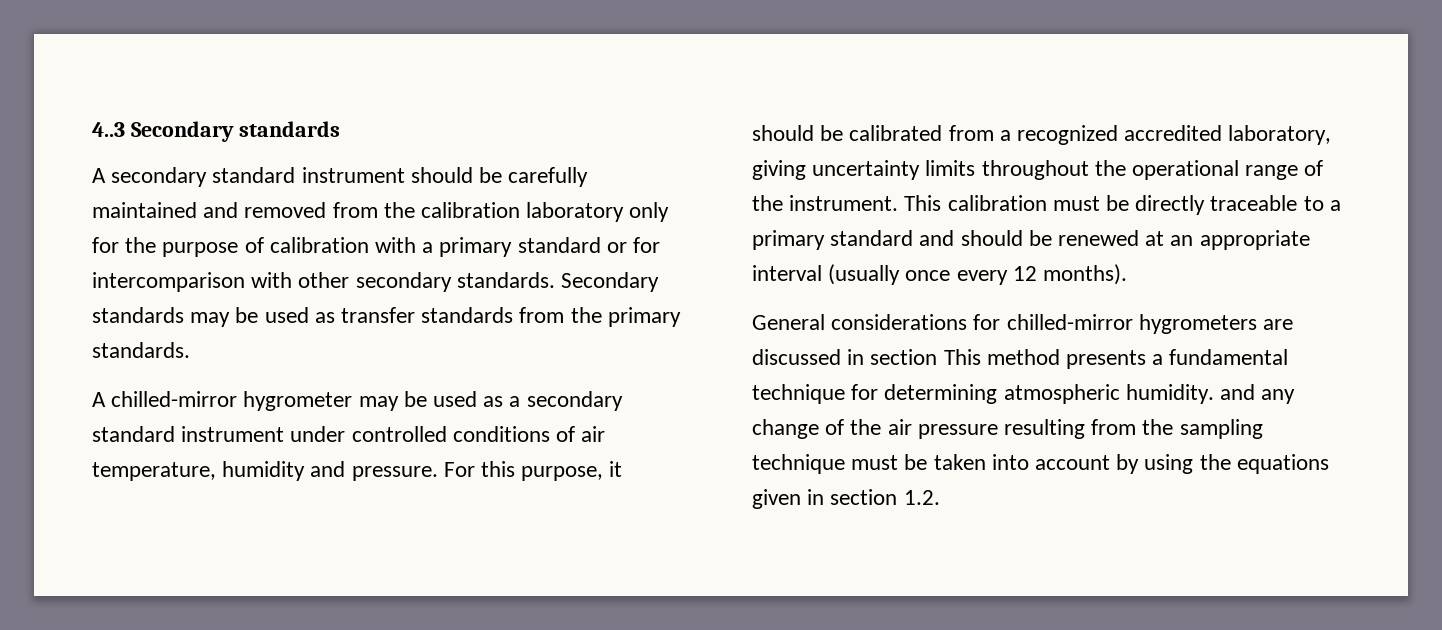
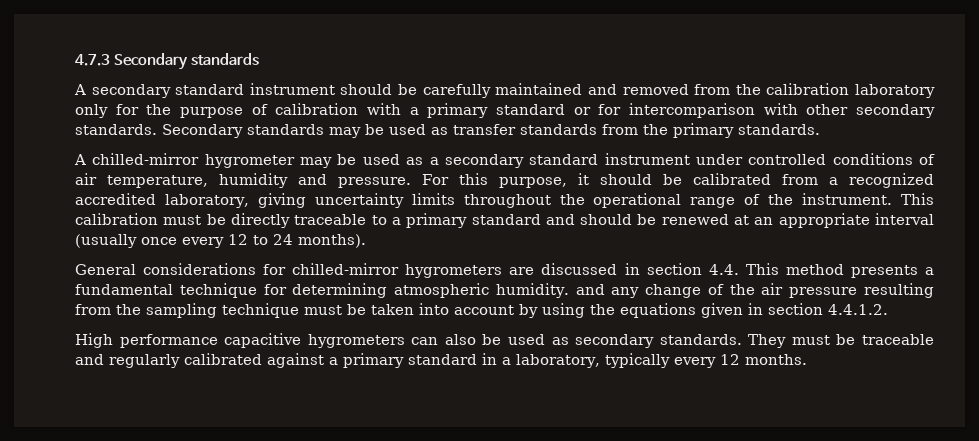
[92,122,125,137] 4..3 -> [75,54,110,66] 4.7.3
(1037, 273) none -> [253,234,293,245] to 24
(938, 357) none -> [708,264,739,275] 4.4.
[903,490,940,505] 1.2. -> [828,304,888,315] [75,333,934,348] [75,353,807,368] 4.4.1.2. // High performance capacitive hygrometers can also be used as secondary standards. They must be traceable and regularly calibrated against a primary standard in a laboratory, typically every 12 months.

